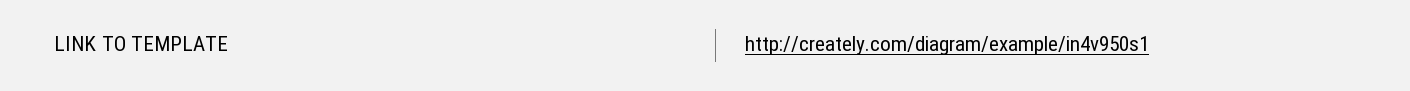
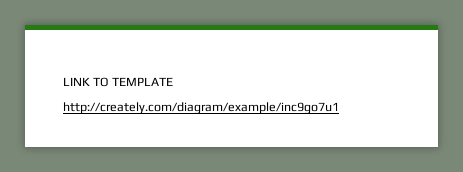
[745,36,1149,55] http://creately.com/diagram/example/in4v950s1 -> [63,102,339,114] http://creately.com/diagram/example/inc9go7u1

